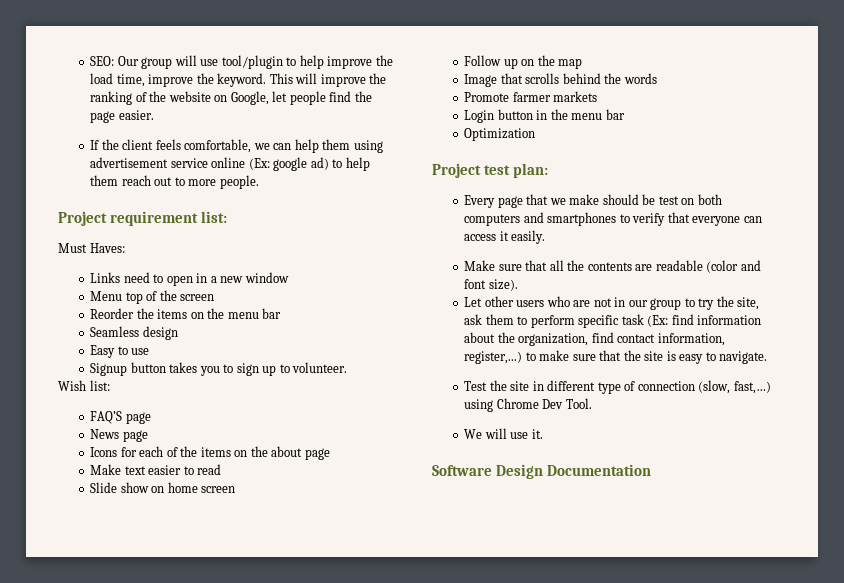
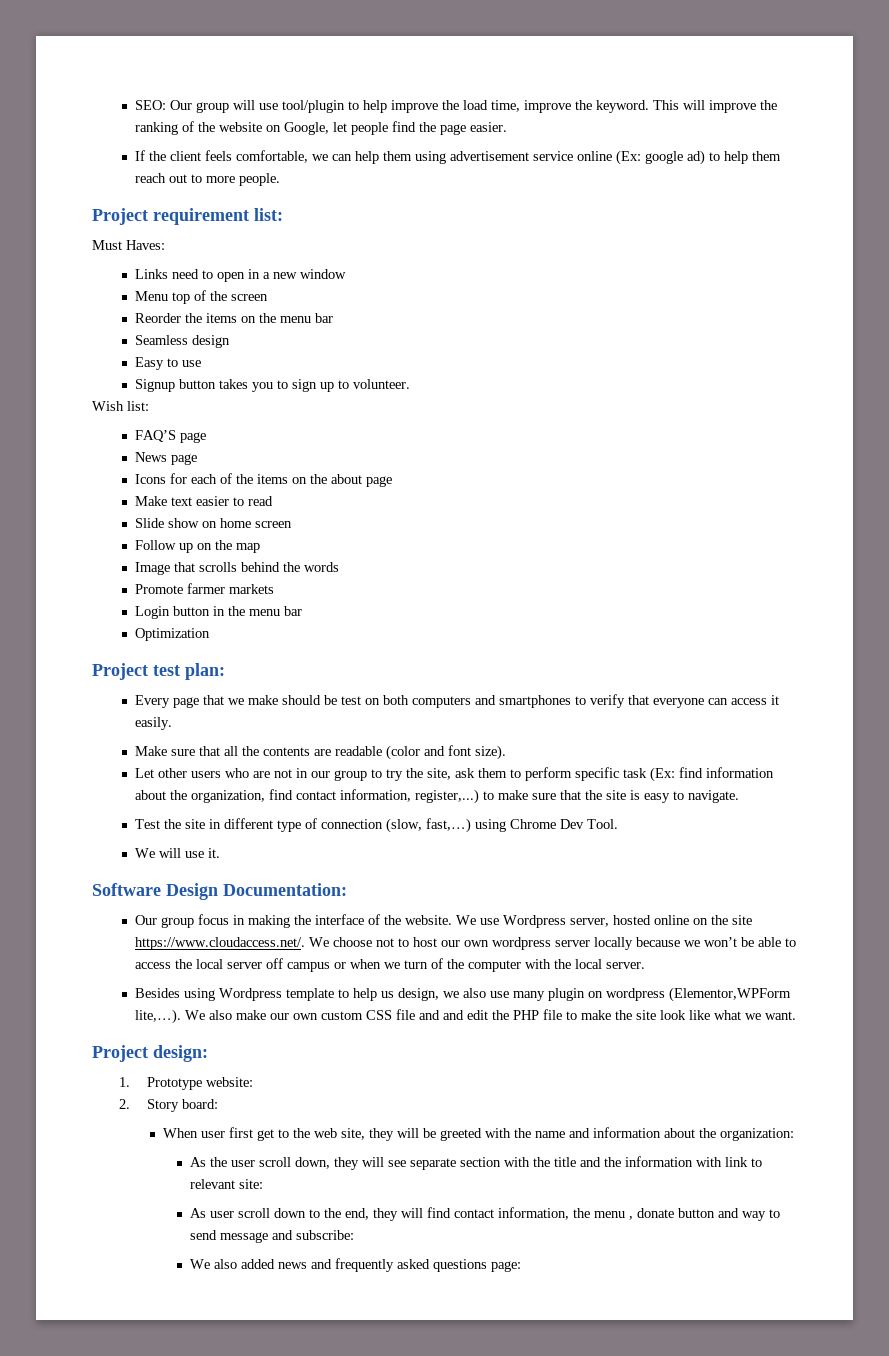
[546,464,651,476] Documentation -> [223,883,347,896] [135,914,753,928] [135,937,797,950] [135,958,646,972] [135,987,792,1002] [135,1009,797,1024] [92,1045,208,1062] [119,1077,253,1090] [119,1099,218,1112] [162,1127,794,1141] [190,1156,763,1170] [190,1179,264,1189] [190,1207,781,1221] [190,1230,355,1243] [190,1258,522,1272] Documentation: // Our group focus in making the interface of the website. We use Wordpress server, hosted online on the site https://www.cloudaccess.net/. We choose not to host our own wordpress server locally because we won’t be able to access the local server off campus or when we turn of the computer with the local server. // Besides using Wordpress template to help us design, we also use many plugin on wordpress (Elementor,WPForm lite,…). We also make our own custom CSS file and and edit the PHP file to make the site look like what we want. // Project design: // 1. Prototype website: // 2. Story board: // When user first get to the web site, they will be greeted with the name and information about the organization: // As the user scroll down, they will see separate section with the title and the information with link to relevant site: // As user scroll down to the end, they will find contact information, the menu , donate button and way to send message and subscribe: // We also added news and frequently asked questions page:

